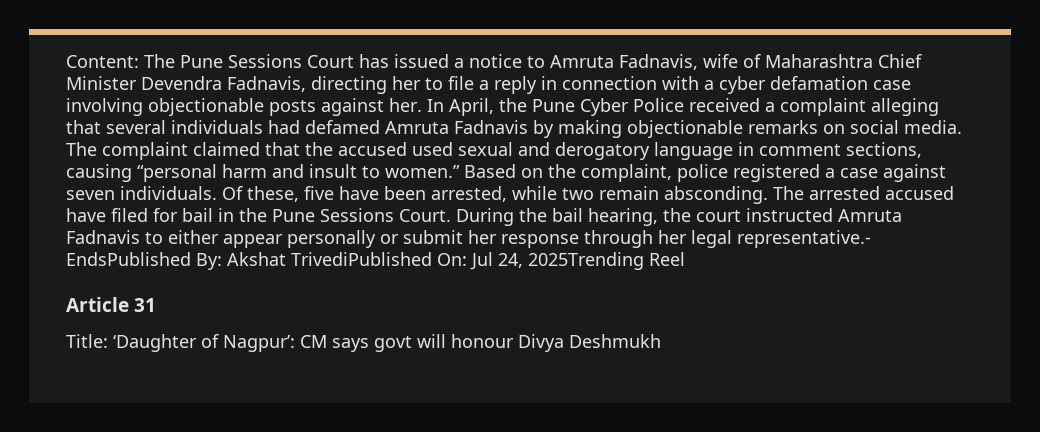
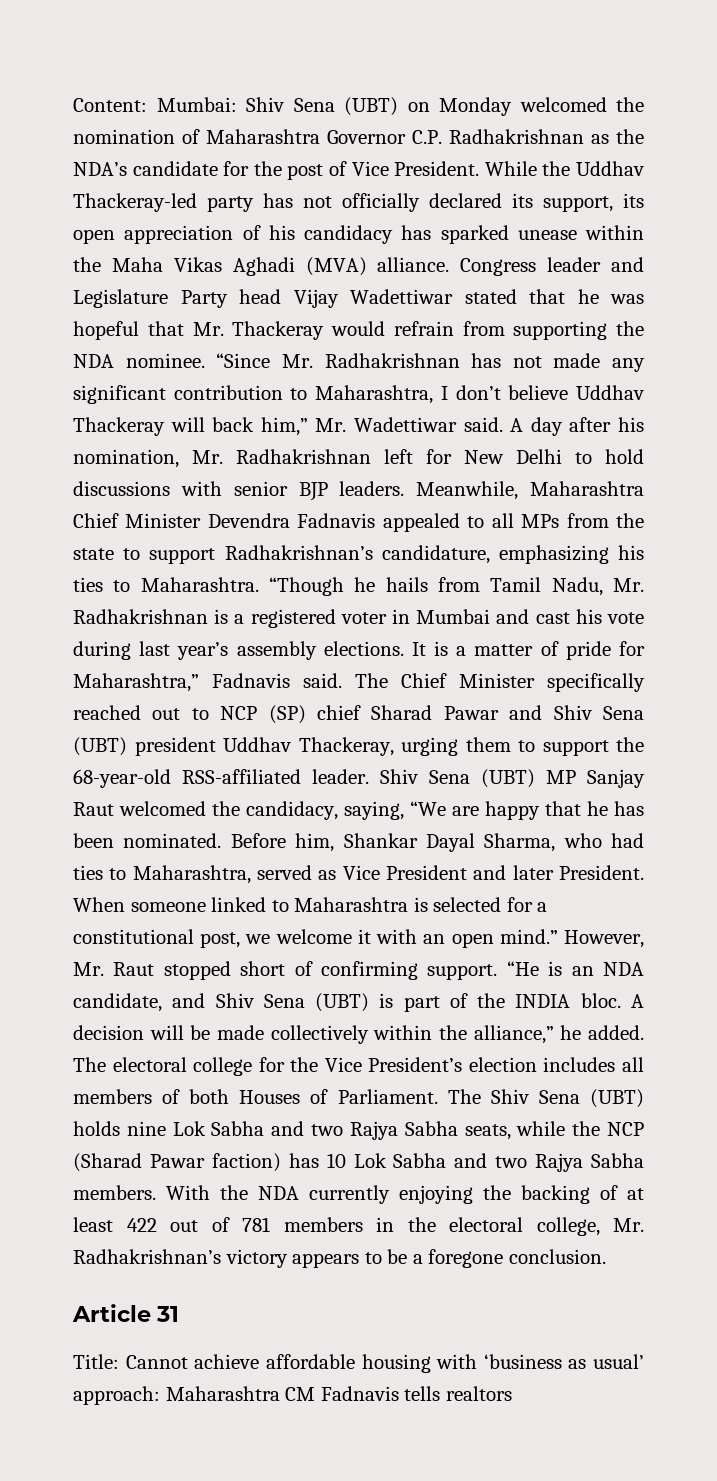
[144,54,922,70] [66,76,911,94] [66,98,939,116] [66,120,962,138] [66,142,922,160] [66,164,946,182] [66,186,954,204] [66,208,902,226] [66,230,871,248] [66,252,685,270] [66,297,157,312] [66,334,661,352] The Pune Sessions Court has issued a notice to Amruta Fadnavis, wife of Maharashtra Chief Minister Devendra Fadnavis, directing her to file a reply in connection with a cyber defamation case involving objectionable posts against her. In April, the Pune Cyber Police received a complaint alleging that several individuals had defamed Amruta Fadnavis by making objectionable remarks on social media. The complaint claimed that the accused used sexual and derogatory language in comment sections, causing “personal harm and insult to women.” Based on the complaint, police registered a case against seven individuals. Of these, five have been arrested, while two remain absconding. The arrested accused have filed for bail in the Pune Sessions Court. During the bail hearing, the court instructed Amruta Fadnavis to either appear personally or submit her response through her legal representative.- EndsPublished By: Akshat TrivediPublished On: Jul 24, 2025Trending Reel // Article 31 // Title: ‘Daughter of Nagpur’: CM says govt will honour Divya Deshmukh -> [156,97,644,116] [73,129,644,144] [73,161,645,180] [73,193,644,212] [73,225,644,244] [73,257,644,276] [73,289,644,308] [73,321,644,340] [73,353,645,372] [73,385,644,404] [73,417,645,436] [73,449,644,468] [73,481,644,501] [73,513,645,532] [73,545,644,564] [73,577,644,596] [73,609,644,628] [73,641,645,660] [73,673,645,692] [73,705,644,724] [73,737,644,756] [73,769,645,788] [73,801,644,820] [73,833,644,852] [73,865,644,884] [73,897,548,912] [73,929,644,948] [73,961,644,980] [73,993,644,1012] [73,1025,645,1044] [73,1057,644,1076] [73,1089,645,1108] [73,1121,644,1140] [73,1153,644,1172] [73,1185,644,1204] [73,1217,644,1236] [73,1249,606,1268] [72,1304,180,1322] [73,1354,644,1373] [73,1386,512,1405] Mumbai: Shiv Sena (UBT) on Monday welcomed the nomination of Maharashtra Governor C.P. Radhakrishnan as the NDA’s candidate for the post of Vice President. While the Uddhav Thackeray-led party has not officially declared its support, its open appreciation of his candidacy has sparked unease within the Maha Vikas Aghadi (MVA) alliance. Congress leader and Legislature Party head Vijay Wadettiwar stated that he was hopeful that Mr. Thackeray would refrain from supporting the NDA nominee. “Since Mr. Radhakrishnan has not made any significant contribution to Maharashtra, I don’t believe Uddhav Thackeray will back him,” Mr. Wadettiwar said. A day after his nomination, Mr. Radhakrishnan left for New Delhi to hold discussions with senior BJP leaders. Meanwhile, Maharashtra Chief Minister Devendra Fadnavis appealed to all MPs from the state to support Radhakrishnan’s candidature, emphasizing his ties to Maharashtra. “Though he hails from Tamil Nadu, Mr. Radhakrishnan is a registered voter in Mumbai and cast his vote during last year’s assembly elections. It is a matter of pride for Maharashtra,” Fadnavis said. The Chief Minister specifically reached out to NCP (SP) chief Sharad Pawar and Shiv Sena (UBT) president Uddhav Thackeray, urging them to support the 68-year-old RSS-affiliated leader. Shiv Sena (UBT) MP Sanjay Raut welcomed the candidacy, saying, “We are happy that he has been nominated. Before him, Shankar Dayal Sharma, who had ties to Maharashtra, served as Vice President and later President. When someone linked to Maharashtra is selected for a constitutional post, we welcome it with an open mind.” However, Mr. Raut stopped short of confirming support. “He is an NDA candidate, and Shiv Sena (UBT) is part of the INDIA bloc. A decision will be made collectively within the alliance,” he added. The electoral college for the Vice President’s election includes all members of both Houses of Parliament. The Shiv Sena (UBT) holds nine Lok Sabha and two Rajya Sabha seats, while the NCP (Sharad Pawar faction) has 10 Lok Sabha and two Rajya Sabha members. With the NDA currently enjoying the backing of at least 422 out of 781 members in the electoral college, Mr. Radhakrishnan’s victory appears to be a foregone conclusion. // Article 31 // Title: Cannot achieve affordable housing with ‘business as usual’ approach: Maharashtra CM Fadnavis tells realtors

